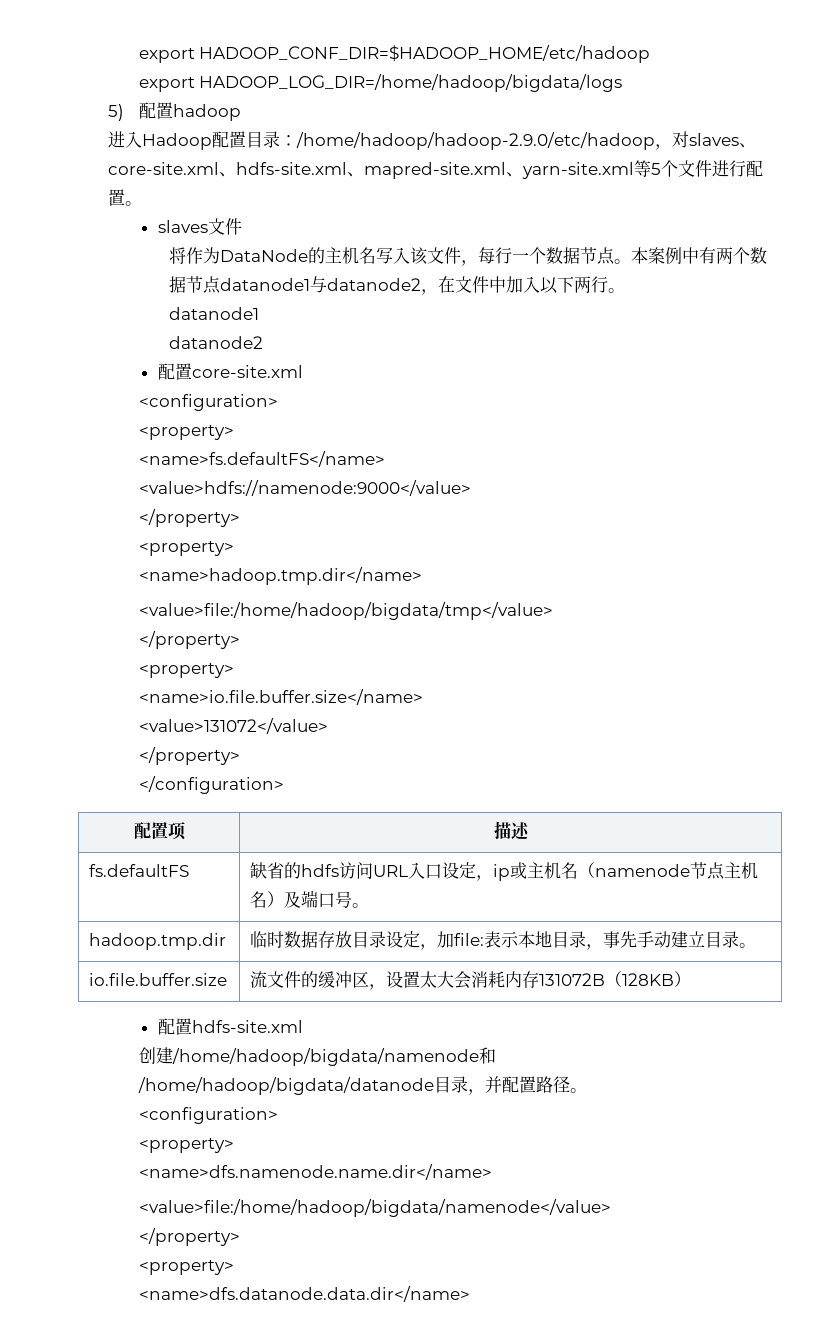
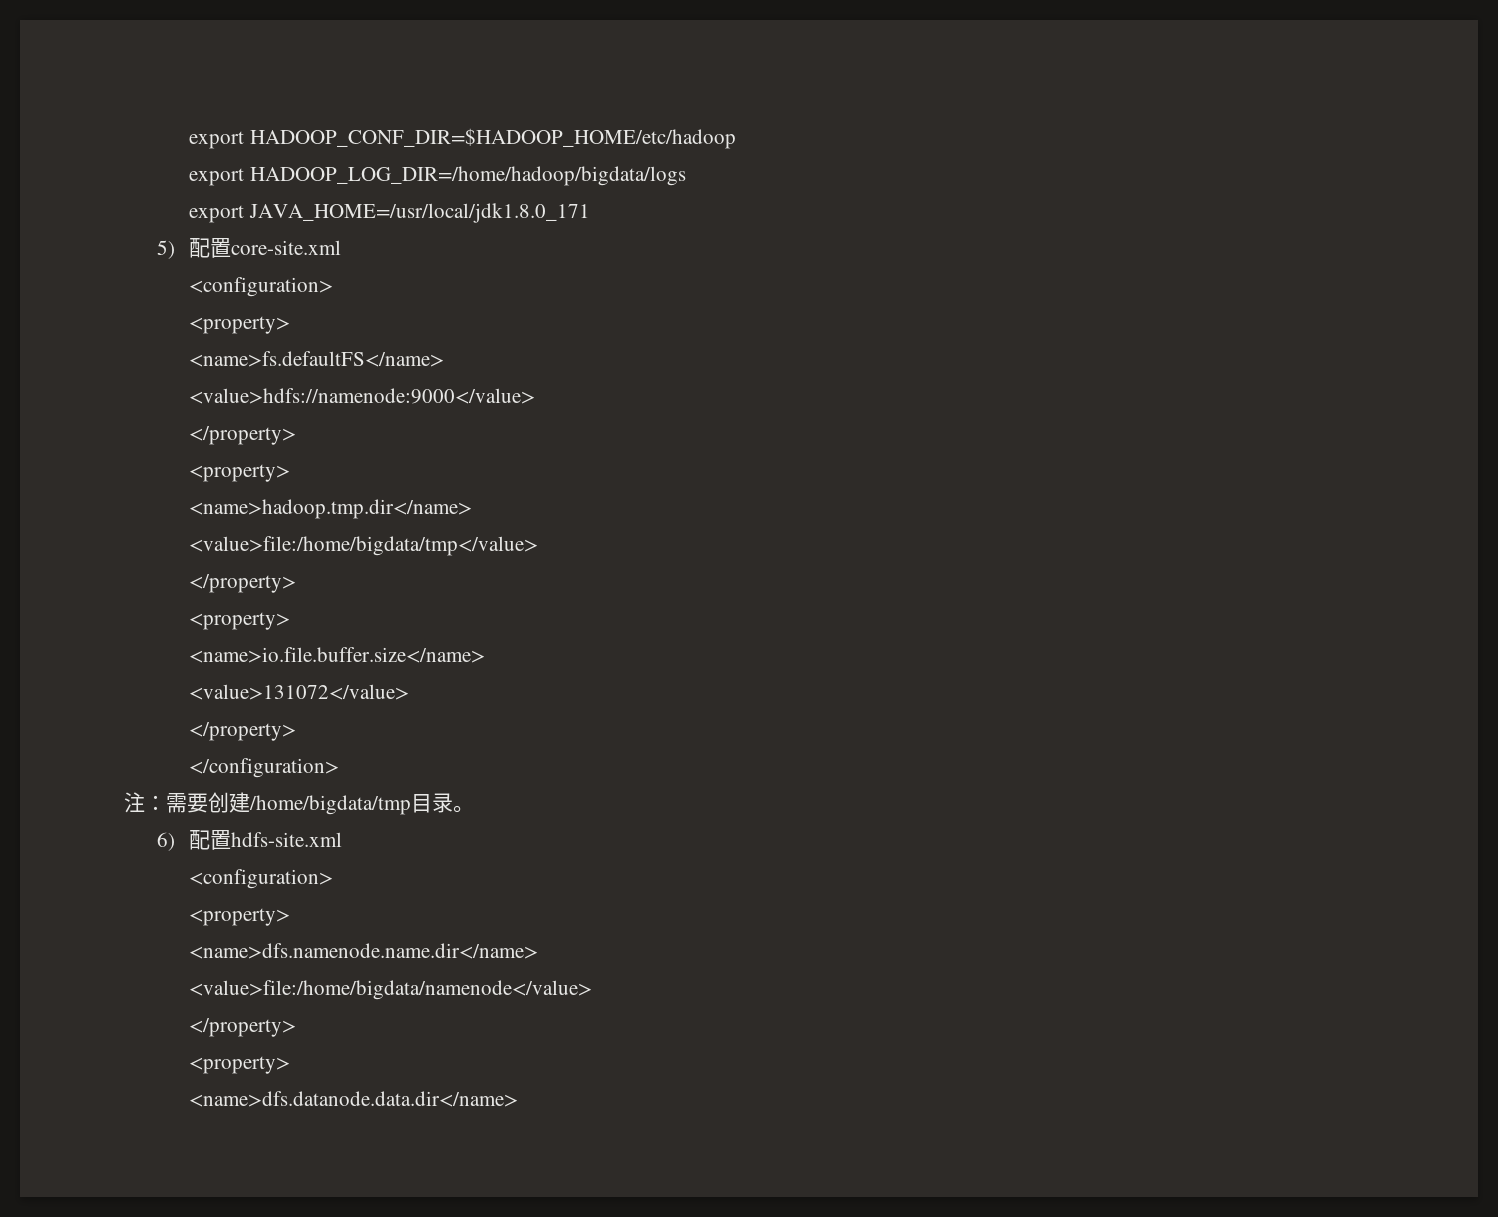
(623, 83) none -> [189,203,591,223] // export JAVA_HOME=/usr/local/jdk1.8.0_171
[172,104,241,121] [108,131,757,150] [108,160,764,179] [108,189,143,206] [157,218,242,235] [169,247,768,266] [169,276,626,295] [169,307,260,320] [169,336,264,349] [157,363,192,380] hadoop // 进入Hadoop配置目录：/home/hadoop/hadoop-2.9.0/etc/hadoop，对slaves、core-site.xml、hdfs-site.xml、mapred-site.xml、yarn-site.xml等5个文件进行配置。 // slaves文件 // 将作为DataNode的主机名写入该文件，每行一个数据节点。本案例中有两个数据节点datanode1与datanode2，在文件中加入以下两行。 // datanode1 // datanode2 // 配置 -> (232, 248) none
[138,602,553,620] <value>file:/home/hadoop/bigdata/tmp</value> -> [189,536,539,556] <value>file:/home/bigdata/tmp</value>
[133,822,186,840] [493,821,530,840] [89,864,190,877] [250,862,759,881] [250,890,370,908] [89,933,227,950] [250,931,757,950] [89,973,228,986] [250,971,692,990] [157,1018,303,1035] [138,1047,496,1066] [137,1076,587,1095] // 配置项 | 描述 // fs.defaultFS | 缺省的hdfs访问URL入口设定，ip或主机名（namenode节点主机名）及端口号。 // hadoop.tmp.dir | 临时数据存放目录设定，加file:表示本地目录，事先手动建立目录。 // io.file.buffer.size | 流文件的缓冲区，设置太大会消耗内存131072B（128KB） // 配置hdfs-site.xml // 创建/home/hadoop/bigdata/namenode和/home/hadoop/bigdata/datanode目录，并配置路径。 -> [124,792,474,815] [156,830,343,851] // 注：需要创建/home/bigdata/tmp目录。 // 6)配置hdfs-site.xml
[138,1199,611,1217] <value>file:/home/hadoop/bigdata/namenode</value> -> [189,980,593,1000] <value>file:/home/bigdata/namenode</value>

